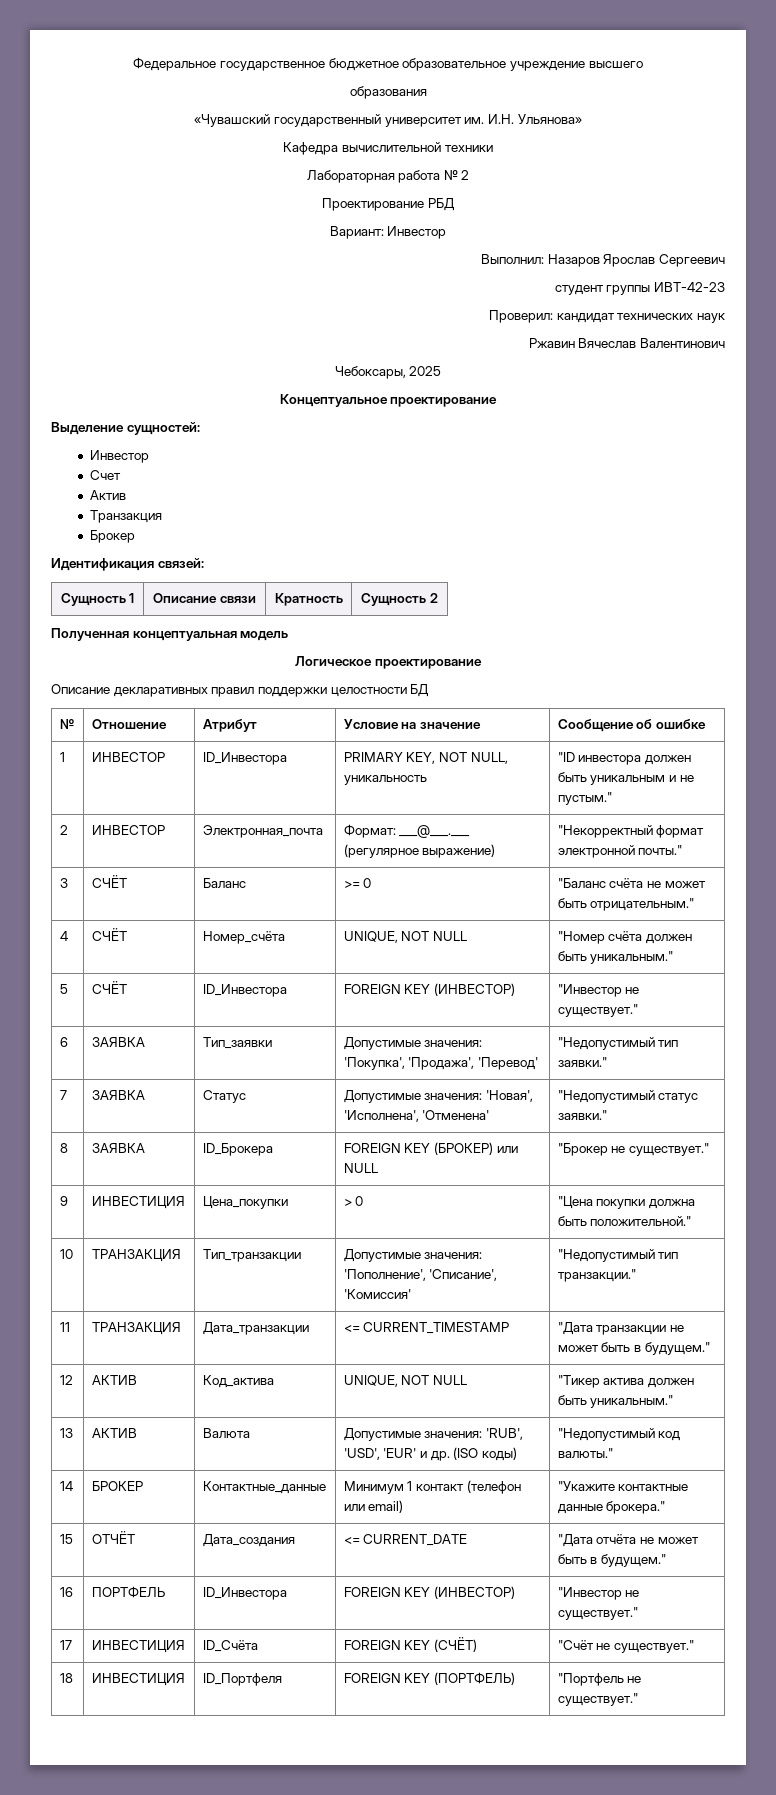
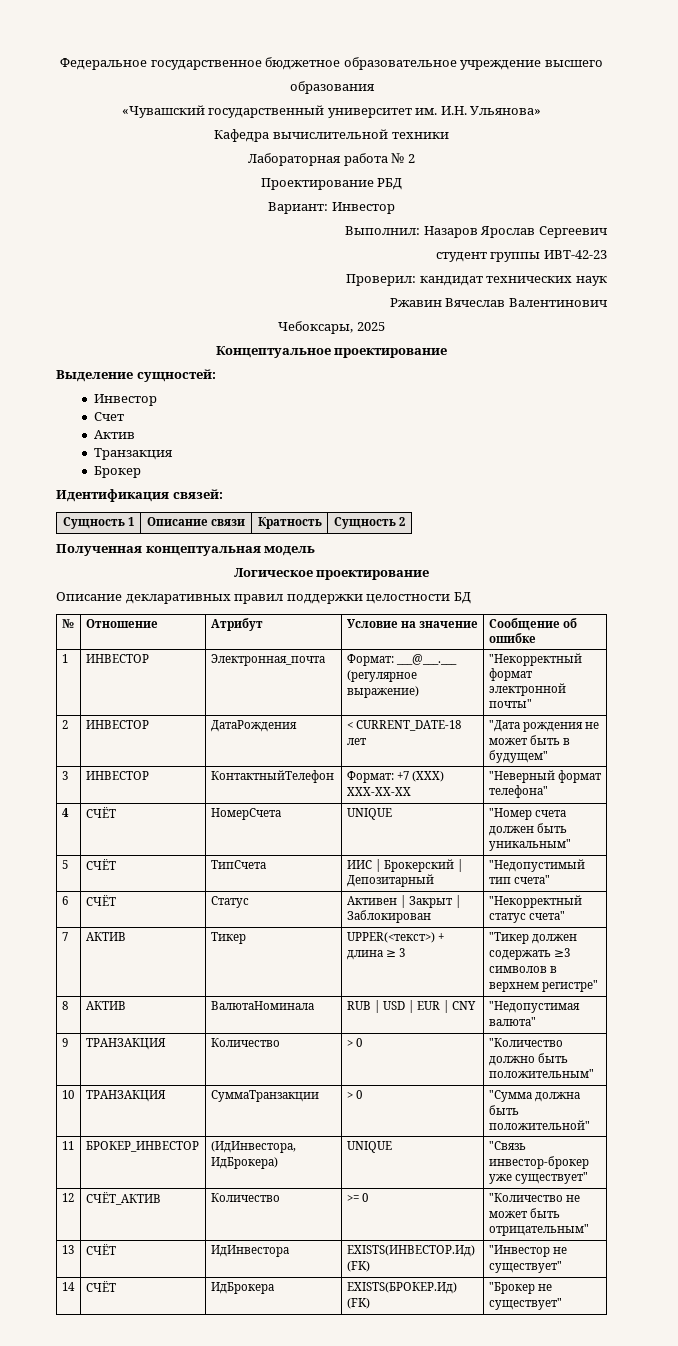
[202,752,287,765] [343,752,508,764] [343,775,427,785] [557,752,691,765] [557,772,694,785] [557,792,612,805] [59,825,68,835] [91,825,165,835] | ID_Инвестора | PRIMARY KEY, NOT NULL, уникальность | "ID инвестора должен быть уникальным и не пустым." // 2 | ИНВЕСТОР -> (149, 658) none
[638,845,683,855] [59,878,68,888] [91,875,127,888] [202,878,246,888] [343,878,372,888] [557,878,706,888] [557,898,695,911] [59,931,68,941] [91,928,127,941] [202,931,285,944] [343,931,467,943] почты." // 3 | СЧЁТ | Баланс | >= 0 | "Баланс счёта не может быть отрицательным." // 4 | СЧЁТ | Номер_счёта | UNIQUE, NOT NULL -> [488,699,532,708] [61,720,68,729] [85,720,149,729] [210,720,297,732] [346,720,461,731] [346,738,367,745] [488,720,599,732] [488,735,570,745] [488,750,548,763] [61,771,68,780] [85,771,149,780] [210,770,334,783] [346,771,444,783] [346,787,411,796] [488,770,602,783] [488,785,548,798] [61,808,69,817] [85,807,116,818] [210,808,281,820] [346,808,392,820] почты" // 2 | ИНВЕСТОР | ДатаРождения | < CURRENT_DATE-18 лет | "Дата рождения не может быть в будущем" // 3 | ИНВЕСТОР | КонтактныйТелефон | Формат: +7 (XXX) XXX-XX-XX | "Неверный формат телефона" // 4 | СЧЁТ | НомерСчета | UNIQUE
[608,931,692,944] [557,951,674,964] счёта должен быть уникальным." -> [534,810,566,817] [488,823,567,836] [488,839,571,851] счета должен быть уникальным"
[202,984,287,997] [343,983,515,996] [557,984,640,997] [557,1004,638,1017] [59,1037,68,1047] [91,1037,145,1047] [202,1037,272,1049] [343,1037,483,1050] [343,1057,538,1070] [557,1037,679,1050] [557,1057,607,1067] [59,1090,67,1100] [91,1090,145,1100] [202,1090,246,1103] [343,1090,533,1103] [343,1110,490,1122] [557,1090,699,1103] [557,1110,607,1120] [59,1143,68,1153] [91,1143,145,1153] [202,1143,273,1156] [343,1142,518,1155] [343,1163,378,1173] [557,1143,709,1156] ID_Инвестора | FOREIGN KEY (ИНВЕСТОР) | "Инвестор не существует." // 6 | ЗАЯВКА | Тип_заявки | Допустимые значения: 'Покупка', 'Продажа', 'Перевод' | "Недопустимый тип заявки." // 7 | ЗАЯВКА | Статус | Допустимые значения: 'Новая', 'Исполнена', 'Отменена' | "Недопустимый статус заявки." // 8 | ЗАЯВКА | ID_Брокера | FOREIGN KEY (БРОКЕР) или NULL | "Брокер не существует." -> [210,860,266,869] [346,859,463,872] [346,874,434,887] [488,859,585,872] [488,875,550,884] [61,896,68,905] [85,895,116,906] [210,896,249,908] [346,895,461,908] [346,910,431,923] [488,895,582,908] [488,911,565,923] [61,932,68,941] [85,932,126,941] [210,932,246,944] [346,932,444,943] [346,948,405,960] [488,932,577,944] [488,948,570,960] [488,966,557,973] [488,980,598,992] [61,1001,68,1010] [85,1001,126,1010] [210,1001,314,1010] [346,1000,477,1013] [488,1001,580,1013] [488,1017,536,1026] ТипСчета | ИИС | Брокерский | Депозитарный | "Недопустимый тип счета" // 6 | СЧЁТ | Статус | Активен | Закрыт | Заблокирован | "Некорректный статус счета" // 7 | АКТИВ | Тикер | UPPER(<текст>) + длина ≥ 3 | "Тикер должен содержать ≥3 символов в верхнем регистре" // 8 | АКТИВ | ВалютаНоминала | RUB | USD | EUR | CNY | "Недопустимая валюта"
[91,1196,185,1209] [202,1196,288,1209] [343,1196,364,1206] [557,1196,695,1209] [557,1216,692,1226] [59,1249,73,1259] [91,1249,181,1262] [202,1249,301,1262] [343,1249,483,1262] [343,1269,498,1281] [343,1289,411,1299] [557,1249,679,1262] [557,1269,636,1282] [59,1322,70,1332] [91,1322,181,1335] [202,1322,309,1335] [343,1322,510,1334] [557,1322,684,1335] [557,1342,710,1355] [59,1375,73,1385] [91,1375,137,1385] [202,1375,274,1388] [343,1375,467,1387] [557,1375,694,1388] [557,1395,674,1408] [59,1428,73,1438] [91,1428,137,1438] [202,1428,250,1438] [343,1428,523,1441] [343,1447,517,1461] [557,1428,681,1441] [557,1448,613,1458] [59,1481,73,1491] [91,1481,143,1491] [202,1481,326,1494] [343,1480,521,1494] [343,1500,404,1513] [557,1481,689,1491] [557,1501,666,1514] [59,1534,73,1544] [91,1531,135,1544] [202,1534,295,1547] [343,1534,468,1546] [557,1534,699,1547] [557,1554,666,1567] [59,1587,73,1597] [91,1586,165,1598] [202,1587,287,1600] [343,1586,515,1599] [557,1587,640,1600] [557,1607,638,1620] [59,1640,72,1650] [91,1640,185,1653] [202,1640,258,1652] [343,1637,477,1652] [557,1640,694,1653] [59,1673,73,1683] [91,1673,185,1686] [202,1673,282,1686] [343,1672,515,1685] [557,1673,642,1686] [557,1693,638,1706] ИНВЕСТИЦИЯ | Цена_покупки | > 0 | "Цена покупки должна быть положительной." // 10 | ТРАНЗАКЦИЯ | Тип_транзакции | Допустимые значения: 'Пополнение', 'Списание', 'Комиссия' | "Недопустимый тип транзакции." // 11 | ТРАНЗАКЦИЯ | Дата_транзакции | <= CURRENT_TIMESTAMP | "Дата транзакции не может быть в будущем." // 12 | АКТИВ | Код_актива | UNIQUE, NOT NULL | "Тикер актива должен быть уникальным." // 13 | АКТИВ | Валюта | Допустимые значения: 'RUB', 'USD', 'EUR' и др. (ISO коды) | "Недопустимый код валюты." // 14 | БРОКЕР | Контактные_данные | Минимум 1 контакт (телефон или email) | "Укажите контактные данные брокера." // 15 | ОТЧЁТ | Дата_создания | <= CURRENT_DATE | "Дата отчёта не может быть в будущем." // 16 | ПОРТФЕЛЬ | ID_Инвестора | FOREIGN KEY (ИНВЕСТОР) | "Инвестор не существует." // 17 | ИНВЕСТИЦИЯ | ID_Счёта | FOREIGN KEY (СЧЁТ) | "Счёт не существует." // 18 | ИНВЕСТИЦИЯ | ID_Портфеля | FOREIGN KEY (ПОРТФЕЛЬ) | "Портфель не существует." -> [85,1038,166,1050] [210,1038,280,1047] [346,1038,362,1047] [488,1038,563,1047] [488,1053,568,1066] [488,1069,594,1078] [61,1090,74,1099] [85,1090,166,1102] [210,1090,319,1102] [346,1090,362,1099] [488,1090,580,1102] [488,1105,519,1115] [488,1120,590,1130] [61,1141,74,1150] [85,1141,199,1152] [210,1141,296,1153] [210,1157,278,1169] [346,1141,392,1153] [488,1141,526,1150] [488,1156,589,1169] [488,1172,588,1184] [61,1193,74,1202] [85,1192,161,1205] [210,1193,280,1202] [346,1193,368,1202] [488,1193,580,1202] [488,1208,560,1218] [488,1224,589,1236] [61,1245,74,1254] [85,1244,116,1255] [210,1245,289,1257] [346,1245,475,1257] [346,1261,370,1272] [488,1245,567,1257] [488,1261,562,1273] [61,1282,75,1291] [85,1281,116,1292] [210,1282,274,1294] [346,1282,457,1294] [346,1298,370,1309] [488,1282,552,1294] [488,1298,562,1310] ТРАНЗАКЦИЯ | Количество | > 0 | "Количество должно быть положительным" // 10 | ТРАНЗАКЦИЯ | СуммаТранзакции | > 0 | "Сумма должна быть положительной" // 11 | БРОКЕР_ИНВЕСТОР | (ИдИнвестора, ИдБрокера) | UNIQUE | "Связь инвестор-брокер уже существует" // 12 | СЧЁТ_АКТИВ | Количество | >= 0 | "Количество не может быть отрицательным" // 13 | СЧЁТ | ИдИнвестора | EXISTS(ИНВЕСТОР.Ид) (FK) | "Инвестор не существует" // 14 | СЧЁТ | ИдБрокера | EXISTS(БРОКЕР.Ид) (FK) | "Брокер не существует"

